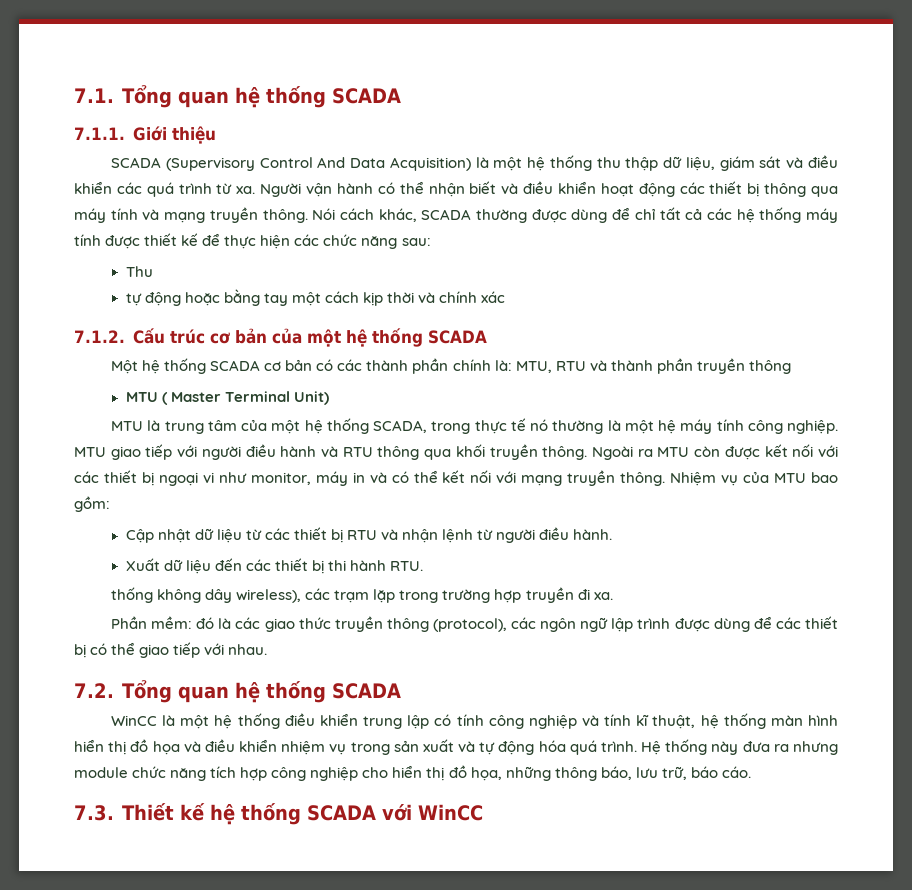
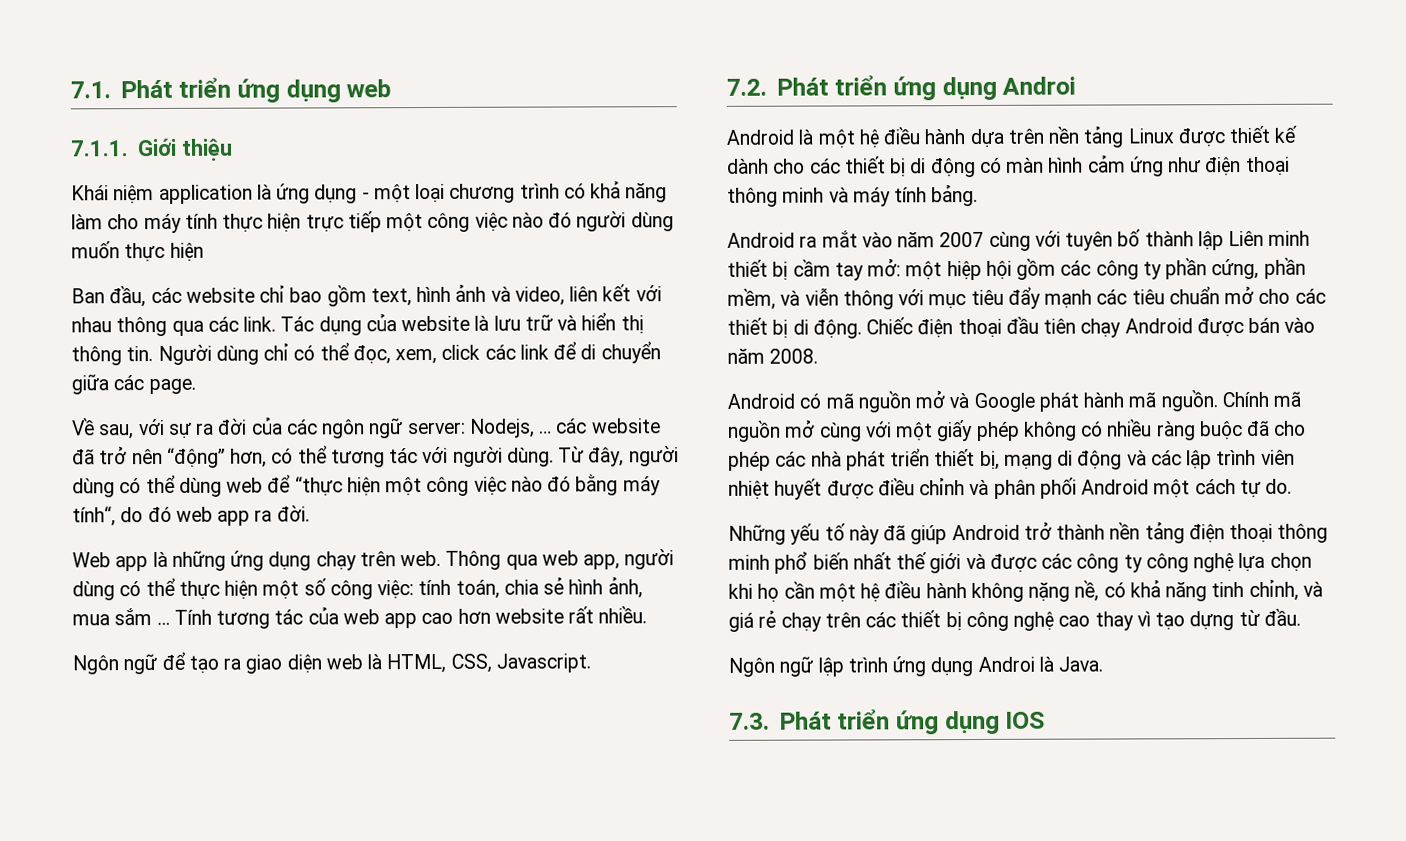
[121,85,401,108] [74,126,216,144] [110,155,838,171] [74,181,839,197] [74,207,839,223] [74,233,431,249] [125,266,153,277] [125,289,506,306] [74,328,487,347] [110,358,791,374] [125,391,329,405] [110,418,838,434] [74,444,838,460] [74,470,839,486] [74,496,110,512] [125,527,613,543] [125,558,424,574] [110,587,613,603] [110,616,838,632] [74,642,268,658] [74,680,401,703] [110,713,838,729] [74,739,838,755] [74,765,751,781] [74,803,483,825] Tổng quan hệ thống SCADA // 7.1.1. Giới thiệu // SCADA (Supervisory Control And Data Acquisition) là một hệ thống thu thập dữ liệu, giám sát và điều khiển các quá trình từ xa. Người vận hành có thể nhận biết và điều khiển hoạt động các thiết bị thông qua máy tính và mạng truyền thông. Nói cách khác, SCADA thường được dùng để chỉ tất cả các hệ thống máy tính được thiết kế để thực hiện các chức năng sau: // Thu // tự động hoặc bằng tay một cách kịp thời và chính xác // 7.1.2. Cấu trúc cơ bản của một hệ thống SCADA // Một hệ thống SCADA cơ bản có các thành phần chính là: MTU, RTU và thành phần truyền thông // MTU ( Master Terminal Unit) // MTU là trung tâm của một hệ thống SCADA, trong thực tế nó thường là một hệ máy tính công nghiệp. MTU giao tiếp với người điều hành và RTU thông qua khối truyền thông. Ngoài ra MTU còn được kết nối với các thiết bị ngoại vi như monitor, máy in và có thể kết nối với mạng truyền thông. Nhiệm vụ của MTU bao gồm: // Cập nhật dữ liệu từ các thiết bị RTU và nhận lệnh từ người điều hành. // Xuất dữ liệu đến các thiết bị thi hành RTU. // thống không dây wireless), các trạm lặp trong trường hợp truyền đi xa. // Phần mềm: đó là các giao thức truyền thông (protocol), các ngôn ngữ lập trình được dùng để các thiết bị có thể giao tiếp với nhau. // 7.2. Tổng quan hệ thống SCADA // WinCC là một hệ thống điều khiển trung lập có tính công nghiệp và tính kĩ thuật, hệ thống màn hình hiển thị đồ họa và điều khiển nhiệm vụ trong sản xuất và tự động hóa quá trình. Hệ thống này đưa ra nhưng module chức năng tích hợp công nghiệp cho hiển thị đồ họa, những thông báo, lưu trữ, báo cáo. // 7.3. Thiết kế hệ thống SCADA với WinCC -> [119,77,392,103] [70,137,233,161] [71,181,668,204] [71,211,674,234] [71,241,204,262] [71,284,662,308] [71,312,644,337] [71,341,661,366] [71,374,196,395] [71,417,661,440] [72,445,679,468] [72,474,661,498] [72,505,310,527] [72,549,675,572] [72,577,643,601] [72,606,648,629] [72,651,591,675] [726,75,1077,101] [726,125,1298,148] [727,155,1290,178] [727,184,979,207] [727,229,1311,251] [727,257,1306,281] [727,285,1326,310] [727,316,1316,339] [727,348,819,364] [727,390,1302,413] [728,419,1307,442] [728,448,1295,471] [728,477,1293,500] [728,521,1329,545] [728,551,1312,574] [728,579,1323,603] [728,608,1301,632] [728,656,1104,677] [729,709,1046,735] Phát triển ứng dụng web // 7.1.1. Giới thiệu // Khái niệm application là ứng dụng - một loại chương trình có khả năng làm cho máy tính thực hiện trực tiếp một công việc nào đó người dùng muốn thực hiện // Ban đầu, các website chỉ bao gồm text, hình ảnh và video, liên kết với nhau thông qua các link. Tác dụng của website là lưu trữ và hiển thị thông tin. Người dùng chỉ có thể đọc, xem, click các link để di chuyển giữa các page. // Về sau, với sự ra đời của các ngôn ngữ server: Nodejs, … các website đã trở nên “động” hơn, có thể tương tác với người dùng. Từ đây, người dùng có thể dùng web để “thực hiện một công việc nào đó bằng máy tính“, do đó web app ra đời. // Web app là những ứng dụng chạy trên web. Thông qua web app, người dùng có thể thực hiện một số công việc: tính toán, chia sẻ hình ảnh, mua sắm … Tính tương tác của web app cao hơn website rất nhiều. // Ngôn ngữ để tạo ra giao diện web là HTML, CSS, Javascript. // 7.2. Phát triển ứng dụng Androi // Android là một hệ điều hành dựa trên nền tảng Linux được thiết kế dành cho các thiết bị di động có màn hình cảm ứng như điện thoại thông minh và máy tính bảng. // Android ra mắt vào năm 2007 cùng với tuyên bố thành lập Liên minh thiết bị cầm tay mở: một hiệp hội gồm các công ty phần cứng, phần mềm, và viễn thông với mục tiêu đẩy mạnh các tiêu chuẩn mở cho các thiết bị di động. Chiếc điện thoại đầu tiên chạy Android được bán vào năm 2008. // Android có mã nguồn mở và Google phát hành mã nguồn. Chính mã nguồn mở cùng với một giấy phép không có nhiều ràng buộc đã cho phép các nhà phát triển thiết bị, mạng di động và các lập trình viên nhiệt huyết được điều chỉnh và phân phối Android một cách tự do. // Những yếu tố này đã giúp Android trở thành nền tảng điện thoại thông minh phổ biến nhất thế giới và được các công ty công nghệ lựa chọn khi họ cần một hệ điều hành không nặng nề, có khả năng tinh chỉnh, và giá rẻ chạy trên các thiết bị công nghệ cao thay vì tạo dựng từ đầu. // Ngôn ngữ lập trình ứng dụng Androi là Java. // 7.3. Phát triển ứng dụng IOS

